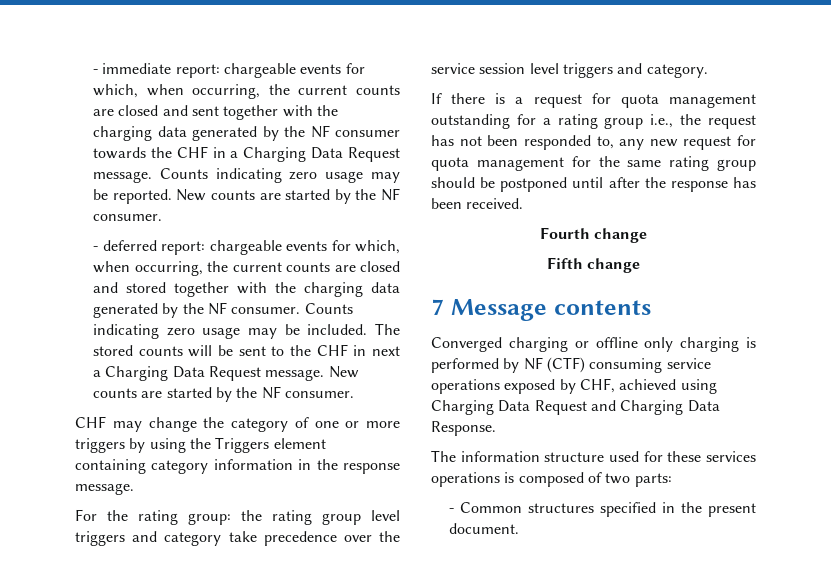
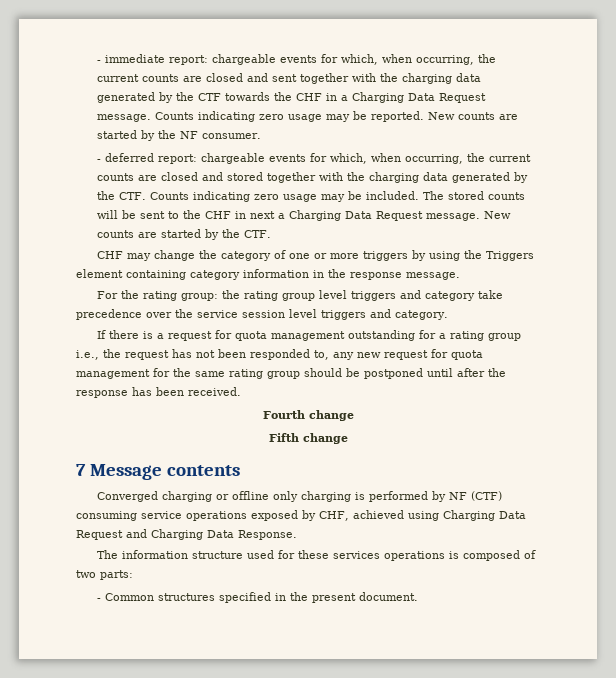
[310,125,401,138] NF consumer -> [198,93,222,101] CTF
[208,302,301,315] NF consumer. -> [119,192,147,200] CTF.
[261,386,355,399] NF consumer. -> [244,230,272,238] CTF.

